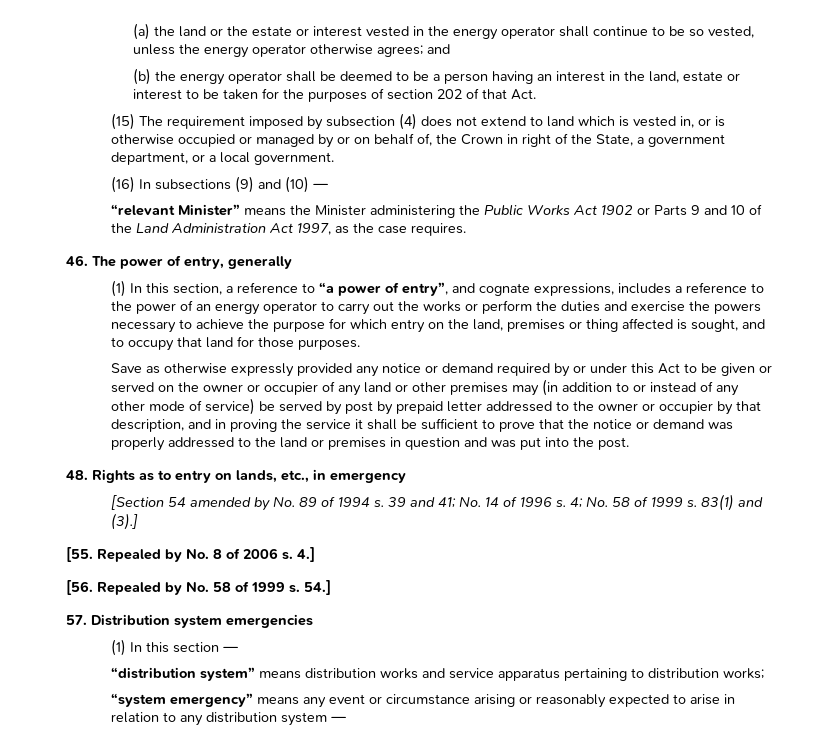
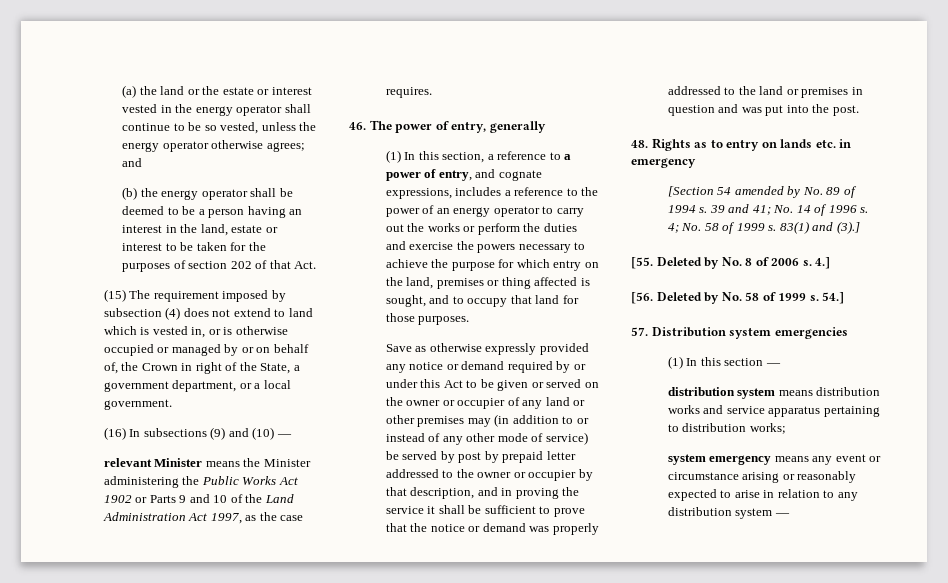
[110,204,240,216] “relevant Minister” -> [103,458,203,467] relevant Minister
[318,282,448,296] “a power of entry”, -> [564,154,572,160] [385,169,472,181] a power of entry,
[236,470,309,483] lands, etc., -> [780,139,836,148] lands etc.
[97,549,161,562] Repealed -> [656,257,702,266] Deleted
[97,582,161,595] Repealed -> [656,292,702,301] Deleted
[110,667,255,681] “distribution system” -> [667,387,776,399] distribution system
[110,693,253,707] “system emergency” -> [667,454,772,465] system emergency

